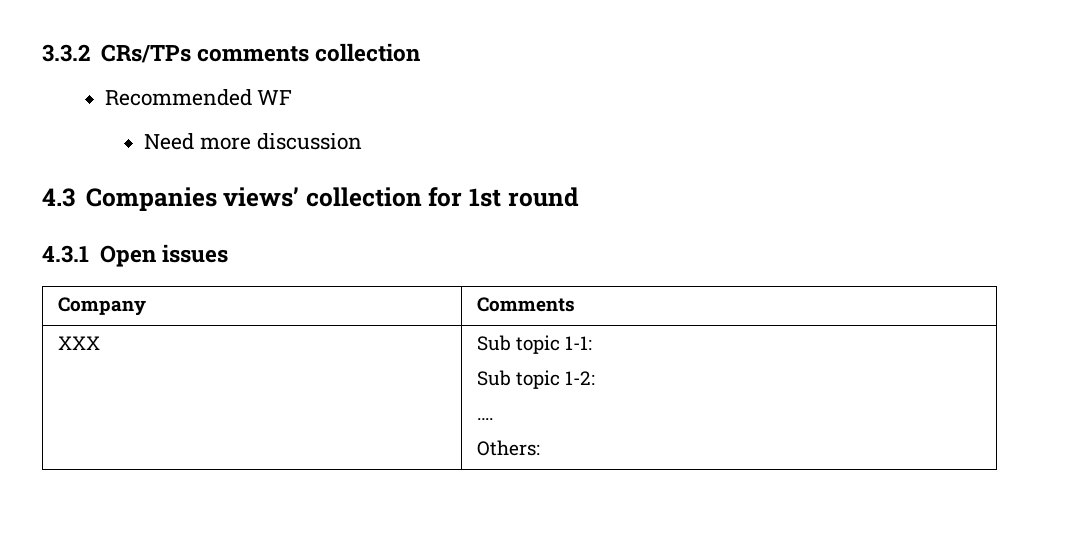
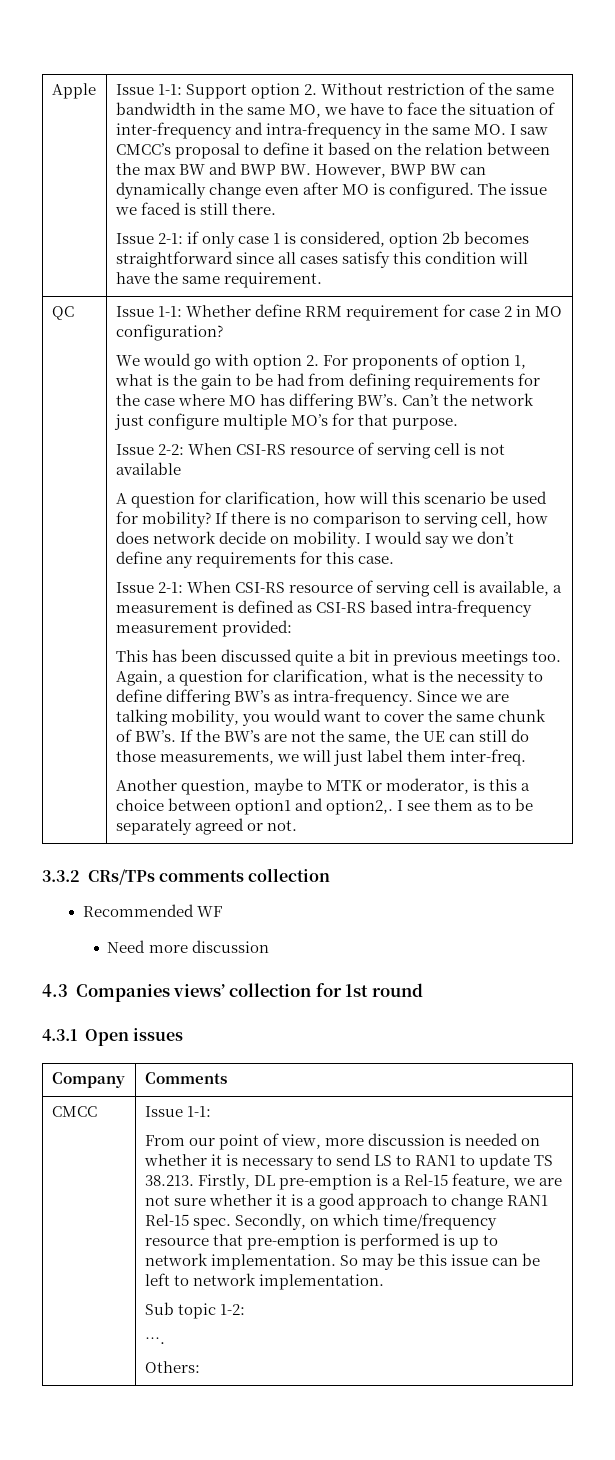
(42, 53) none -> [51,83,96,99] [115,82,555,99] [115,102,556,118] [115,122,549,139] [115,142,551,159] [115,162,487,178] [115,182,548,199] [114,202,276,215] [115,231,530,248] [115,251,529,268] [115,272,322,288] [51,306,74,320] [115,304,563,321] [115,324,223,341] [115,353,527,370] [114,373,541,390] [115,393,535,410] [113,413,459,430] [115,442,506,459] [115,462,181,475] [115,491,548,508] [115,511,549,528] [115,531,515,548] [115,551,394,568] [115,580,563,597] [115,600,533,617] [115,620,292,637] [115,649,562,666] [115,669,544,686] [115,689,510,706] [115,709,547,726] [115,729,530,745] [115,749,527,766] [115,778,531,795] [115,798,534,815] [115,818,297,835] Apple | Issue 1-1: Support option 2. Without restriction of the same bandwidth in the same MO, we have to face the situation of inter-frequency and intra-frequency in the same MO. I saw CMCC’s proposal to define it based on the relation between the max BW and BWP BW. However, BWP BW can dynamically change even after MO is configured. The issue we faced is still there. // Issue 2-1: if only case 1 is considered, option 2b becomes straightforward since all cases satisfy this condition will have the same requirement. // QC | Issue 1-1: Whether define RRM requirement for case 2 in MO configuration? // We would go with option 2. For proponents of option 1, what is the gain to be had from defining requirements for the case where MO has differing BW’s. Can’t the network just configure multiple MO’s for that purpose. // Issue 2-2: When CSI-RS resource of serving cell is not available // A question for clarification, how will this scenario be used for mobility? If there is no comparison to serving cell, how does network decide on mobility. I would say we don’t define any requirements for this case. // Issue 2-1: When CSI-RS resource of serving cell is available, a measurement is defined as CSI-RS based intra-frequency measurement provided: // This has been discussed quite a bit in previous meetings too. Again, a question for clarification, what is the necessity to define differing BW’s as intra-frequency. Since we are talking mobility, you would want to cover the same chunk of BW’s. If the BW’s are not the same, the UE can still do those measurements, we will just label them inter-freq. // Another question, maybe to MTK or moderator, is this a choice between option1 and option2,. I see them as to be separately agreed or not. //
[57,336,100,350] [476,335,593,354] XXX | Sub topic 1-1: -> [51,1106,97,1117] [144,1106,211,1117] [144,1133,541,1150] [143,1153,554,1170] [144,1173,563,1190] [144,1193,549,1210] [144,1213,497,1230] [144,1233,499,1250] [144,1253,541,1270] [144,1273,384,1290] CMCC | Issue 1-1: // From our point of view, more discussion is needed on whether it is necessary to send LS to RAN1 to update TS 38.213. Firstly, DL pre-emption is a Rel-15 feature, we are not sure whether it is a good approach to change RAN1 Rel-15 spec. Secondly, on which time/frequency resource that pre-emption is performed is up to network implementation. So may be this issue can be left to network implementation.

